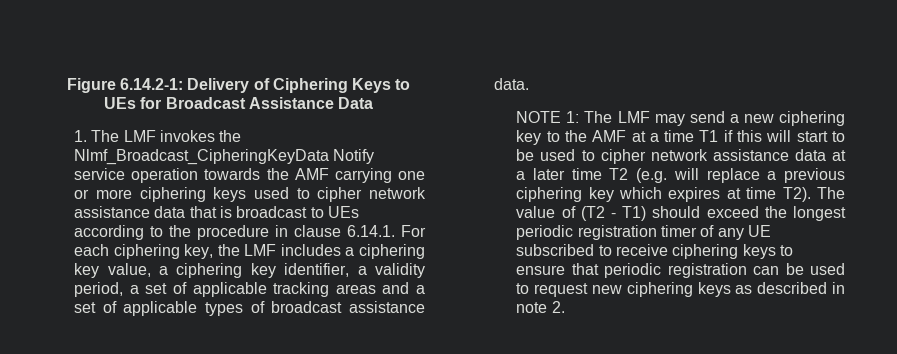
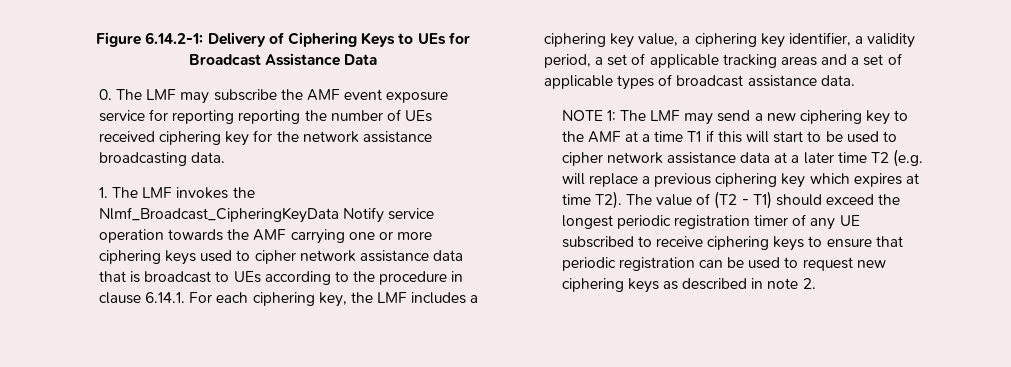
(374, 103) none -> [98,89,449,104] [98,109,433,124] [98,130,432,146] [98,152,225,166] // 0. The LMF may subscribe the AMF event exposure service for reporting reporting the number of UEs received ciphering key for the network assistance broadcasting data.

